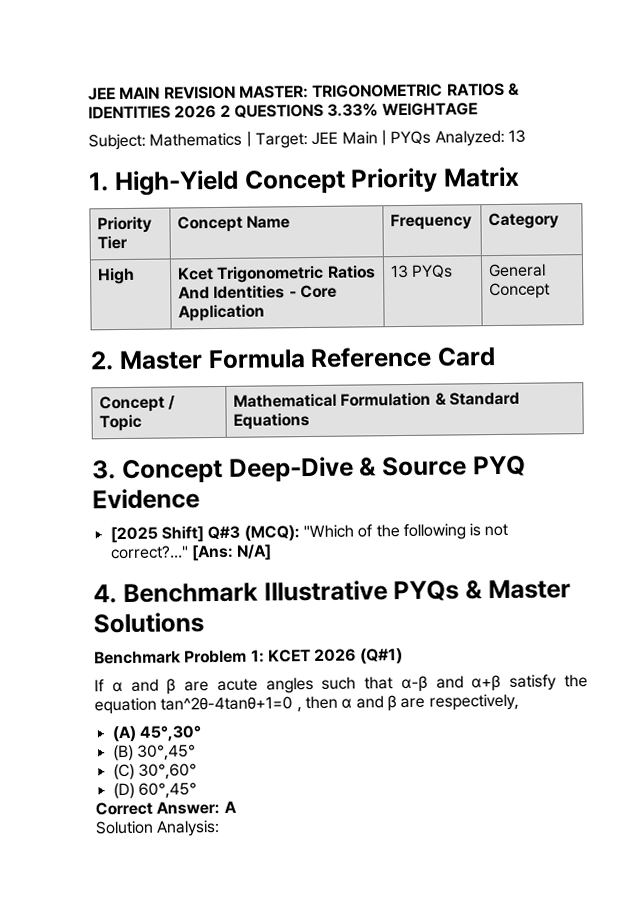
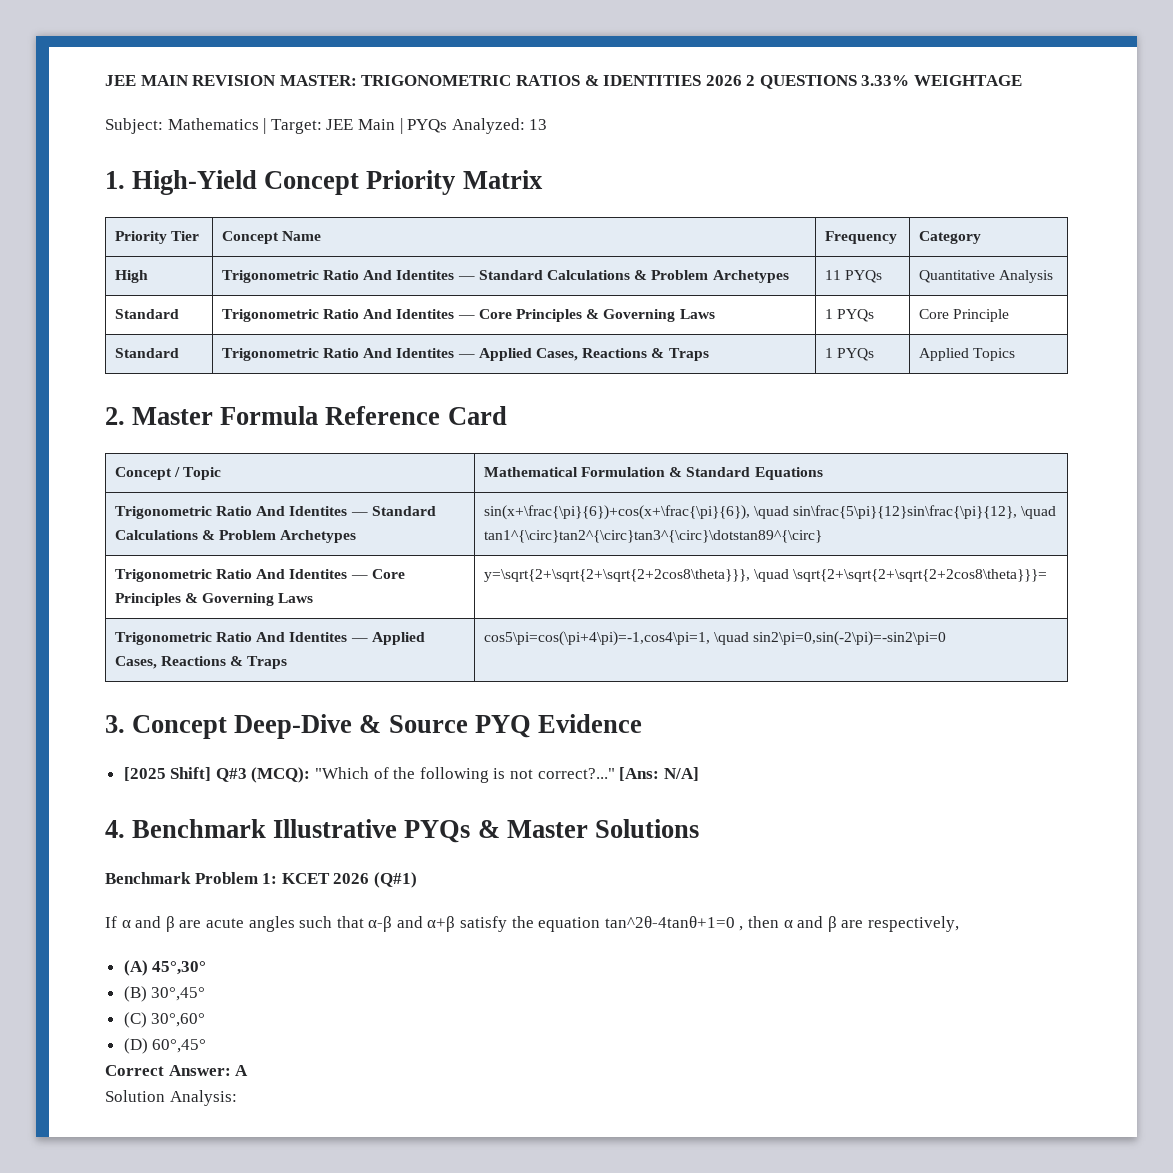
[177,265,376,283] [178,284,338,300] [178,304,266,322] [390,264,454,279] [488,263,547,278] [489,282,551,300] Kcet Trigonometric Ratios And Identities - Core Application | 13 PYQs | General Concept -> [221,270,789,283] [824,270,883,283] [918,270,1054,283] [114,309,179,319] [221,309,715,322] [824,309,875,322] [918,309,1010,322] [114,348,179,358] [221,348,709,361] [824,348,875,361] [918,348,1016,361] Trigonometric Ratio And Identites — Standard Calculations & Problem Archetypes | 11 PYQs | Quantitative Analysis // Standard | Trigonometric Ratio And Identites — Core Principles & Governing Laws | 1 PYQs | Core Principle // Standard | Trigonometric Ratio And Identites — Applied Cases, Reactions & Traps | 1 PYQs | Applied Topics
(311, 421) none -> [114,506,436,519] [114,530,357,543] [483,505,1057,520] [483,530,822,543] [114,569,405,582] [114,593,314,606] [483,569,1048,582] [114,632,425,645] [114,656,288,669] [483,631,947,646] // Trigonometric Ratio And Identites — Standard Calculations & Problem Archetypes | sin(x+\frac{\pi}{6})+cos(x+\frac{\pi}{6}), \quad sin\frac{5\pi}{12}sin\frac{\pi}{12}, \quad tan1^{\circ}tan2^{\circ}tan3^{\circ}\dotstan89^{\circ} // Trigonometric Ratio And Identites — Core Principles & Governing Laws | y=\sqrt{2+\sqrt{2+\sqrt{2+2cos8\theta}}}, \quad \sqrt{2+\sqrt{2+\sqrt{2+2cos8\theta}}}= // Trigonometric Ratio And Identites — Applied Cases, Reactions & Traps | cos5\pi=cos(\pi+4\pi)=-1,cos4\pi=1, \quad sin2\pi=0,sin(-2\pi)=-sin2\pi=0

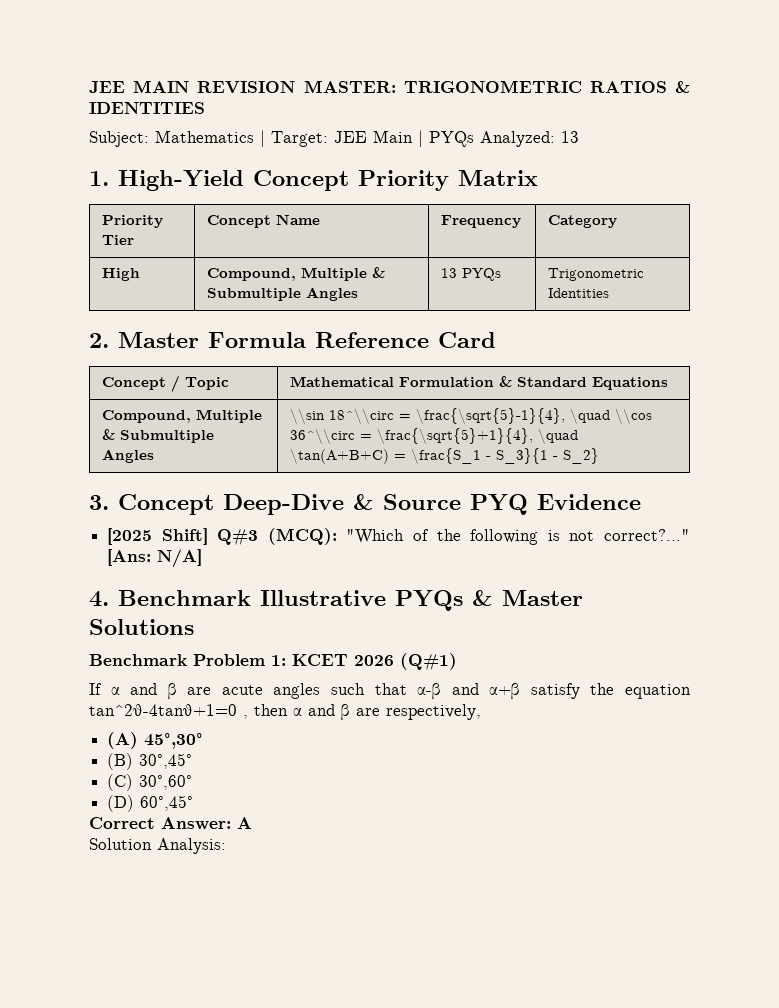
[705,75,1023,89] 2026 2 QUESTIONS 3.33% WEIGHTAGE -> (205, 108) none
[221,270,789,283] [824,270,883,283] [918,270,1054,283] [114,309,179,319] [221,309,715,322] [824,309,875,322] [918,309,1010,322] [114,348,179,358] [221,348,709,361] [824,348,875,361] [918,348,1016,361] Trigonometric Ratio And Identites — Standard Calculations & Problem Archetypes | 11 PYQs | Quantitative Analysis // Standard | Trigonometric Ratio And Identites — Core Principles & Governing Laws | 1 PYQs | Core Principle // Standard | Trigonometric Ratio And Identites — Applied Cases, Reactions & Traps | 1 PYQs | Applied Topics -> [206,267,385,281] [206,287,358,301] [440,268,501,281] [547,268,644,281] [547,288,609,298] Compound, Multiple & Submultiple Angles | 13 PYQs | Trigonometric Identities
[114,506,436,519] [114,530,357,543] [483,505,1057,520] [483,530,822,543] [114,569,405,582] [114,593,314,606] [483,569,1048,582] [114,632,425,645] [114,656,288,669] [483,631,947,646] Trigonometric Ratio And Identites — Standard Calculations & Problem Archetypes | sin(x+\frac{\pi}{6})+cos(x+\frac{\pi}{6}), \quad sin\frac{5\pi}{12}sin\frac{\pi}{12}, \quad tan1^{\circ}tan2^{\circ}tan3^{\circ}\dotstan89^{\circ} // Trigonometric Ratio And Identites — Core Principles & Governing Laws | y=\sqrt{2+\sqrt{2+\sqrt{2+2cos8\theta}}}, \quad \sqrt{2+\sqrt{2+\sqrt{2+2cos8\theta}}}= // Trigonometric Ratio And Identites — Applied Cases, Reactions & Traps | cos5\pi=cos(\pi+4\pi)=-1,cos4\pi=1, \quad sin2\pi=0,sin(-2\pi)=-sin2\pi=0 -> [101,409,262,423] [101,429,214,443] [101,449,154,463] [289,408,652,424] [289,428,578,444] [289,448,599,464] Compound, Multiple & Submultiple Angles | \\sin 18^\\circ = \frac{\sqrt{5}-1}{4}, \quad \\cos 36^\\circ = \frac{\sqrt{5}+1}{4}, \quad \tan(A+B+C) = \frac{S_1 - S_3}{1 - S_2}

